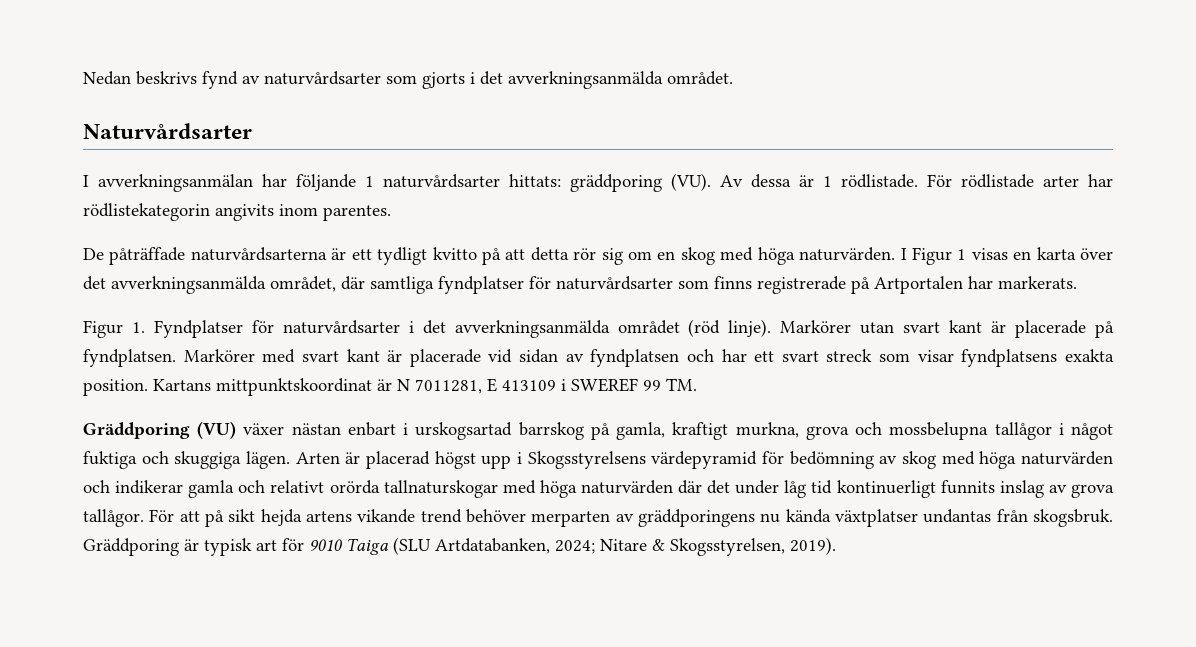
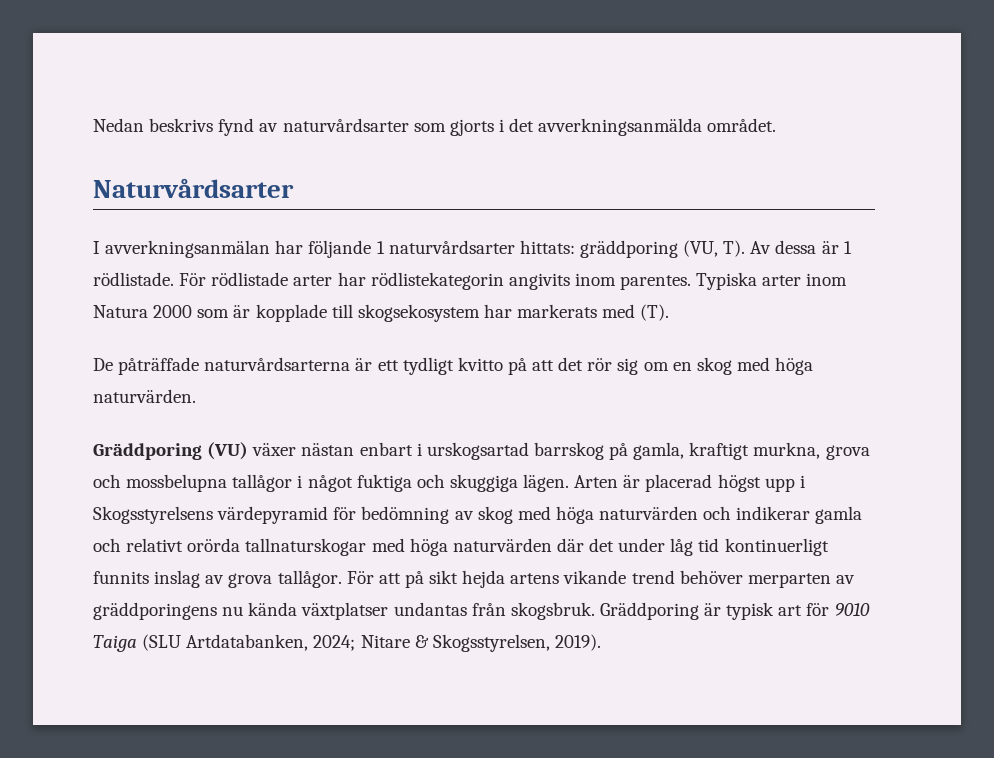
[671,173,711,191] (VU). -> [683,240,746,257] (VU, T).
(391, 213) none -> [696,272,848,290] [93,304,670,322] Typiska arter inom Natura 2000 som är kopplade till skogsekosystem har markerats med (T).
[530,247,569,261] detta -> [558,357,584,371] det
[900,247,1113,265] [83,276,1077,294] [83,319,1115,338] [83,349,1115,367] [83,378,697,396] I Figur 1 visas en karta över det avverkningsanmälda området, där samtliga fyndplatser för naturvårdsarter som finns registrerade på Artportalen har markerats. // Figur 1. Fyndplatser för naturvårdsarter i det avverkningsanmälda området (röd linje). Markörer utan svart kant är placerade på fyndplatsen. Markörer med svart kant är placerade vid sidan av fyndplatsen och har ett svart streck som visar fyndplatsens exakta position. Kartans mittpunktskoordinat är N 7011281, E 413109 i SWEREF 99 TM. -> (196, 396) none

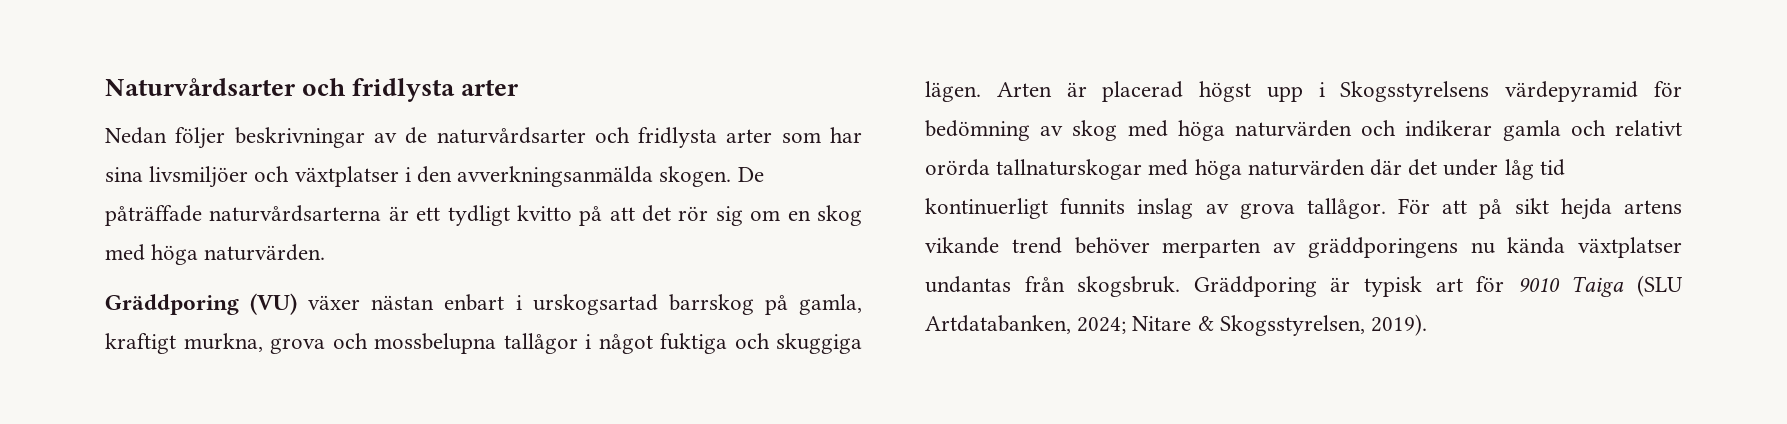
[93,118,777,136] [93,178,294,198] [93,240,852,258] [93,272,848,290] [93,304,670,322] Nedan beskrivs fynd av naturvårdsarter som gjorts i det avverkningsanmälda området. // Naturvårdsarter // I avverkningsanmälan har följande 1 naturvårdsarter hittats: gräddporing (VU, T). Av dessa är 1 rödlistade. För rödlistade arter har rödlistekategorin angivits inom parentes. Typiska arter inom Natura 2000 som är kopplade till skogsekosystem har markerats med (T). // -> [105,78,520,102] [105,127,862,149] [105,166,732,188] Naturvårdsarter och fridlysta arter // Nedan följer beskrivningar av de naturvårdsarter och fridlysta arter som har sina livsmiljöer och växtplatser i den avverkningsanmälda skogen.

